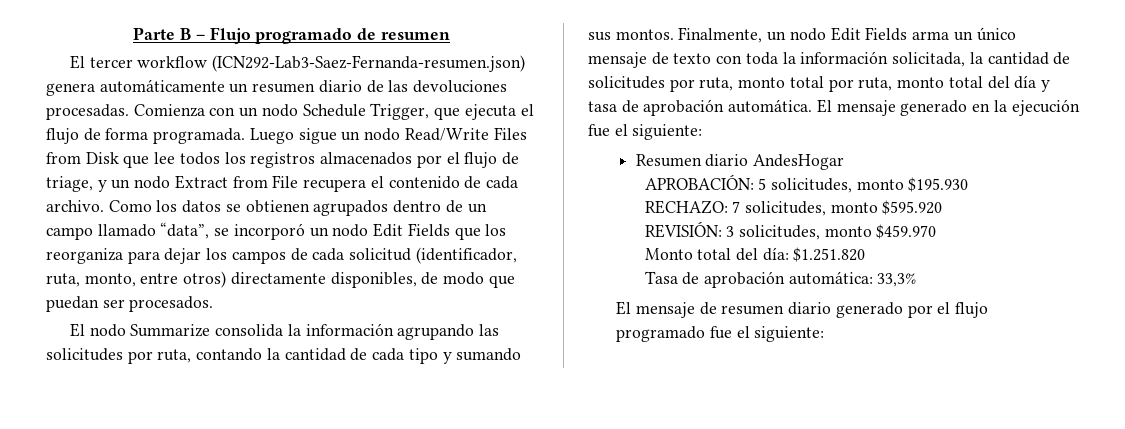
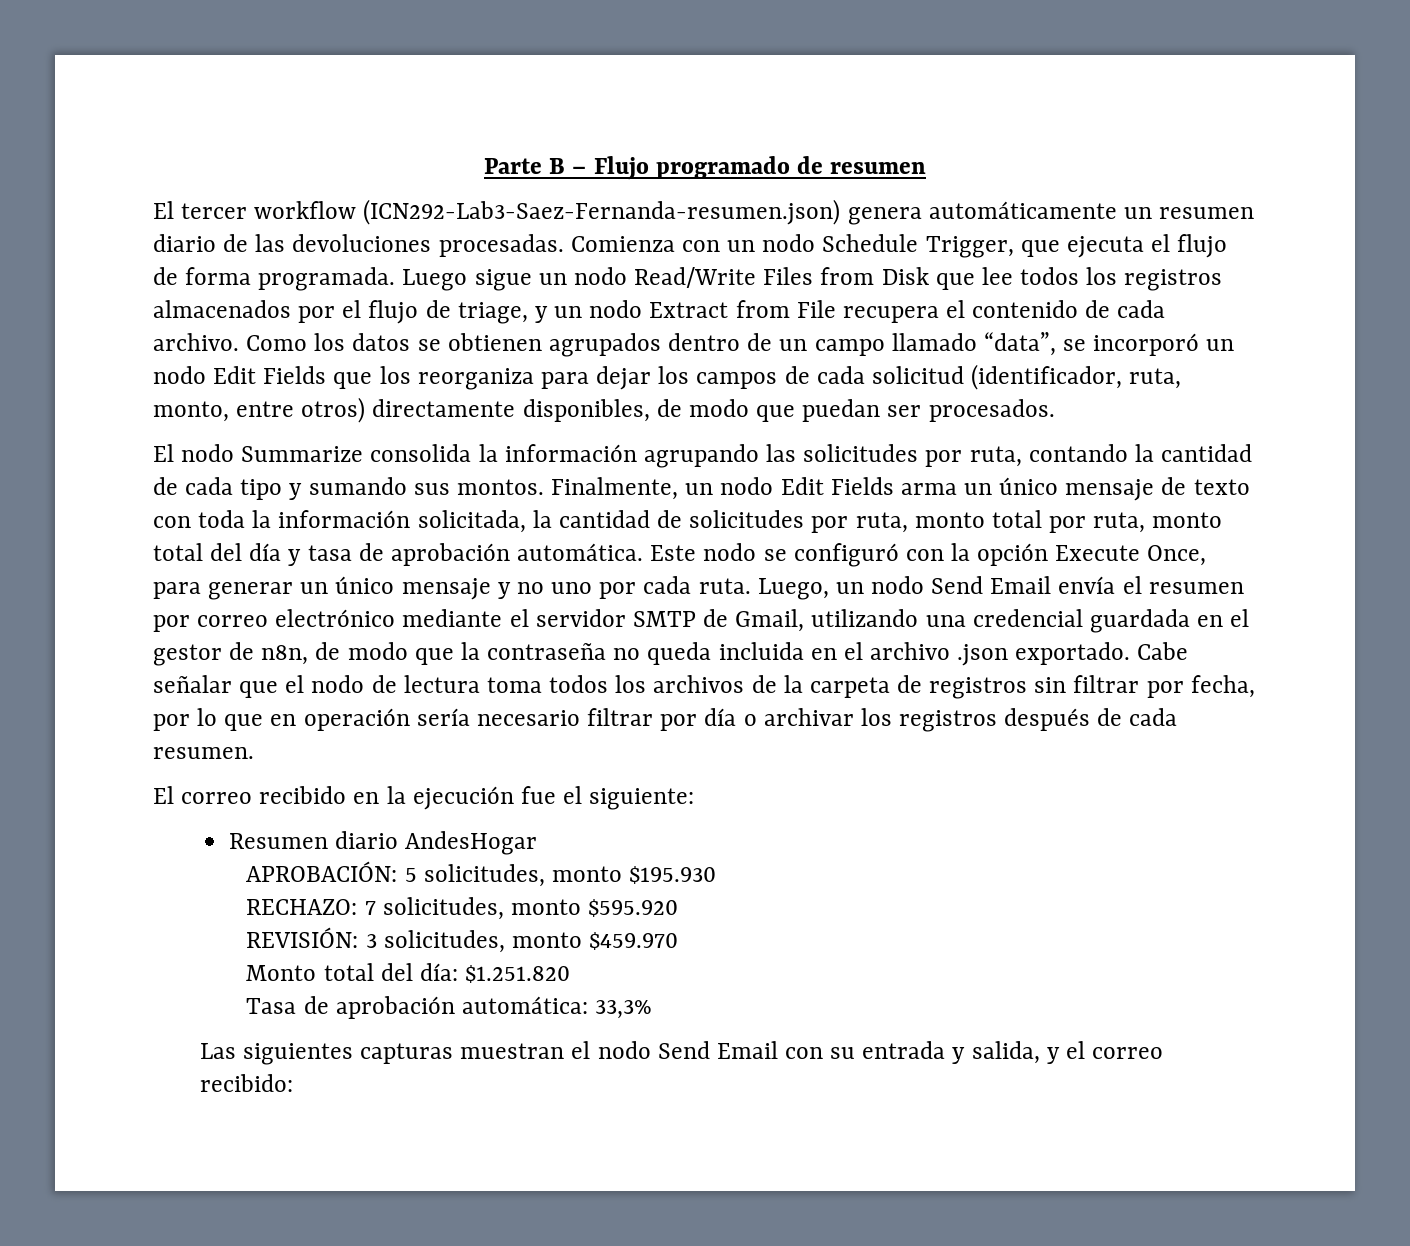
[816,99,968,116] El mensaje generado -> [650,543,1207,567] [153,576,1244,600] [153,609,1250,633] [153,642,1189,666] [153,675,1255,699] [153,708,1178,732] [153,747,254,759] [153,786,347,804] Este nodo se configuró con la opción Execute Once, para generar un único mensaje y no uno por cada ruta. Luego, un nodo Send Email envía el resumen por correo electrónico mediante el servidor SMTP de Gmail, utilizando una credencial guardada en el gestor de n8n, de modo que la contraseña no queda incluida en el archivo .json exportado. Cabe señalar que el nodo de lectura toma todos los archivos de la carpeta de registros sin filtrar por fecha, por lo que en operación sería necesario filtrar por día o archivar los registros después de cada resumen. // El correo recibido
[616,301,989,318] [616,326,825,342] El mensaje de resumen diario generado por el flujo programado fue el siguiente: -> [199,1041,1164,1065] [199,1074,293,1092] Las siguientes capturas muestran el nodo Send Email con su entrada y salida, y el correo recibido:

